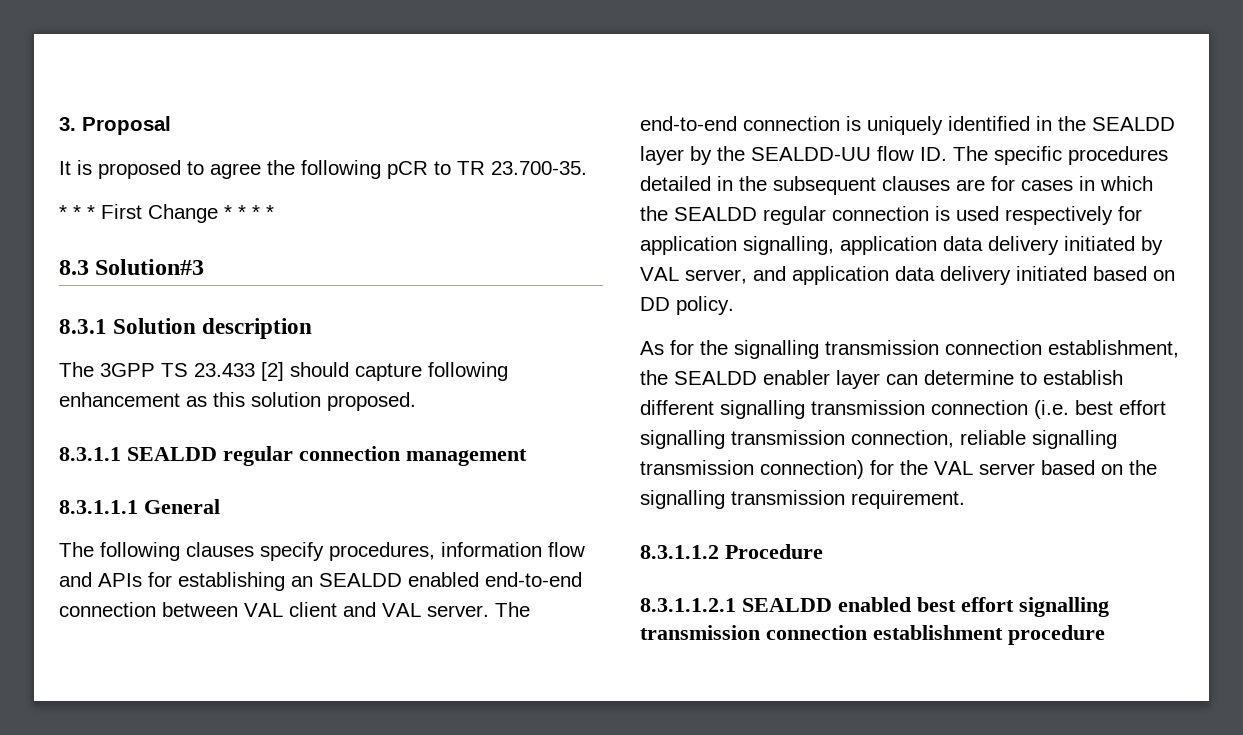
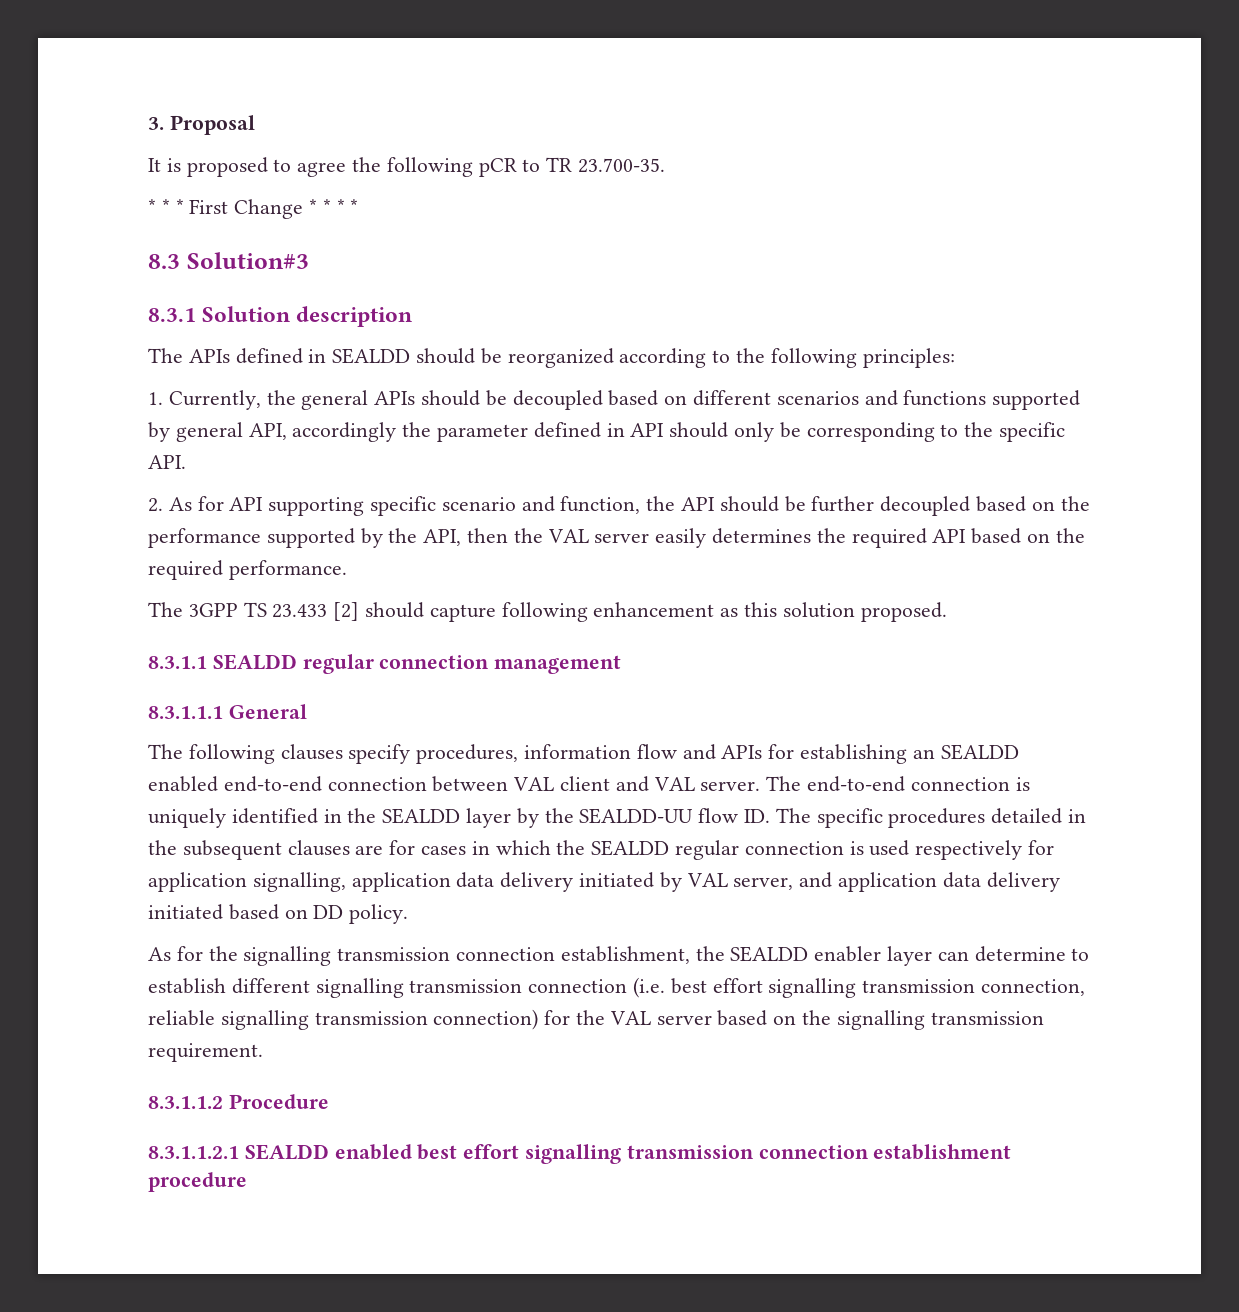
(313, 328) none -> [148,348,955,368] [148,390,1081,410] [148,422,1066,442] [148,455,186,469] [148,496,1090,516] [148,528,1085,548] [148,560,347,580] // The APIs defined in SEALDD should be reorganized according to the following principles: // 1. Currently, the general APIs should be decoupled based on different scenarios and functions supported by general API, accordingly the parameter defined in API should only be corresponding to the specific API. // 2. As for API supporting specific scenario and function, the API should be further decoupled based on the performance supported by the API, then the VAL server easily determines the required API based on the required performance.

